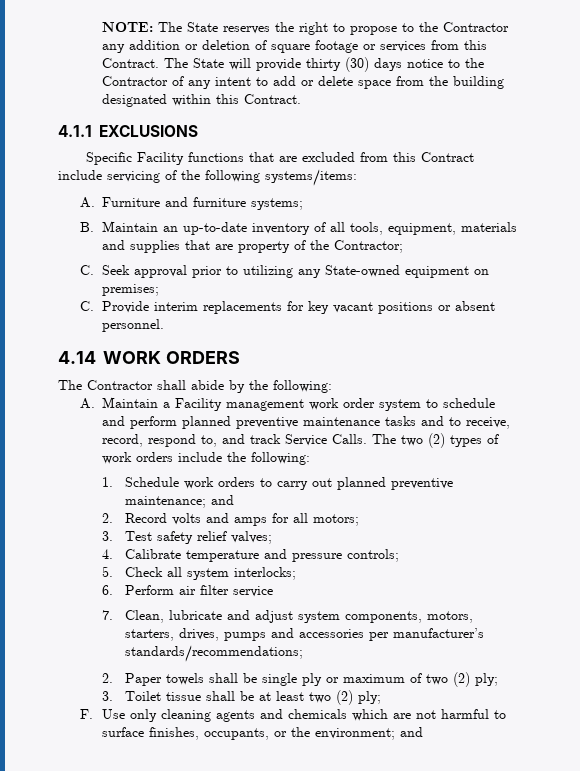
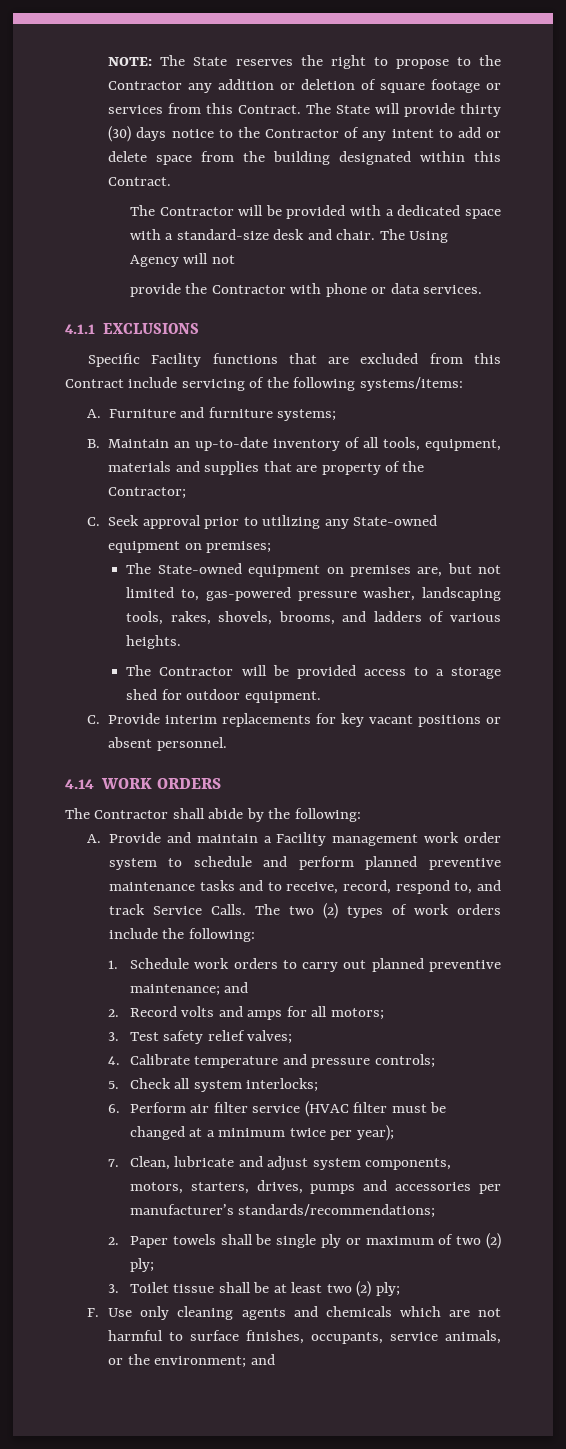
(302, 99) none -> [129,205,502,219] [129,229,449,243] [129,253,235,267] [129,283,483,297] // The Contractor will be provided with a dedicated space with a standard-size desk and chair. The Using Agency will not // provide the Contractor with phone or data services.
(160, 290) none -> [126,563,502,577] [126,587,501,601] [126,611,501,625] [126,635,182,649] [126,665,501,679] [126,689,321,703] // The State-owned equipment on premises are, but not limited to, gas-powered pressure washer, landscaping tools, rakes, shovels, brooms, and ladders of various heights. // The Contractor will be provided access to a storage shed for outdoor equipment.
[102,397,159,408] Maintain -> [108,832,258,843] Provide and maintain
(273, 591) none -> [304,1101,447,1117] [129,1125,394,1141] (HVAC filter must be changed at a minimum twice per year);
(270, 734) none -> [390,1330,501,1344] service animals,

